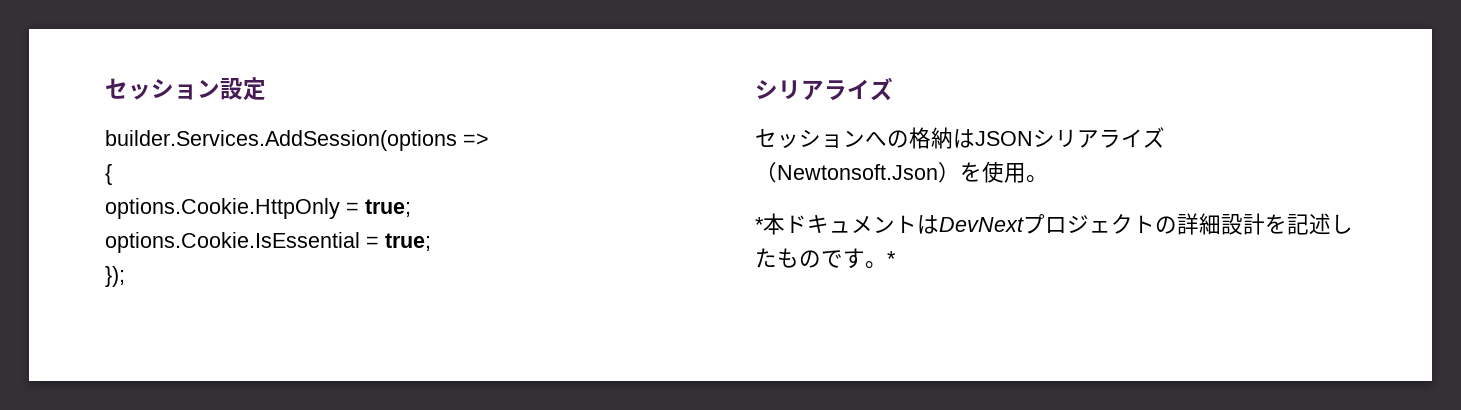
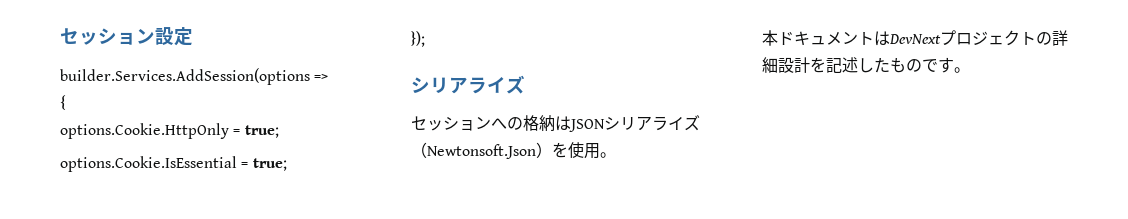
[755,217,764,232] * -> (616, 155) none
[887,251,896,266] * -> (970, 70) none

